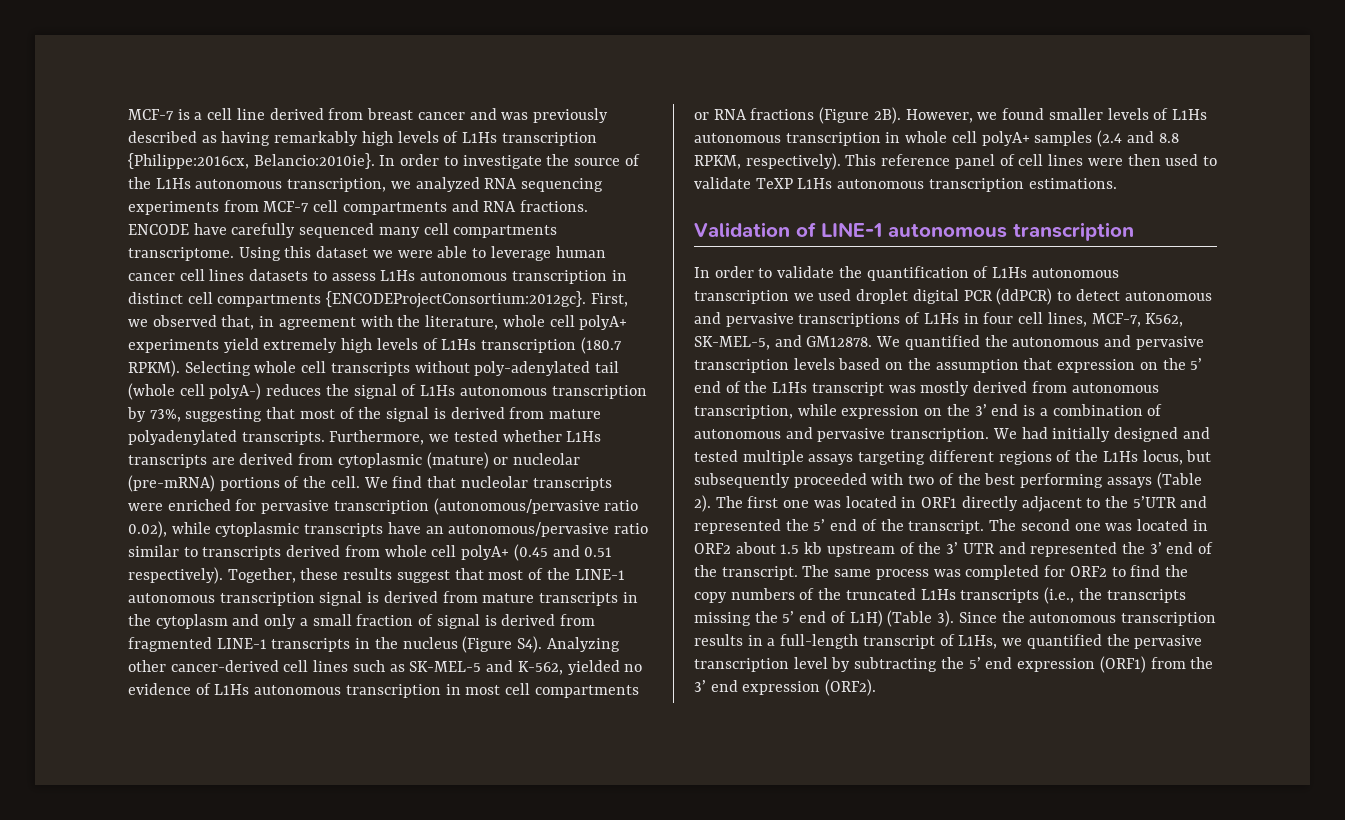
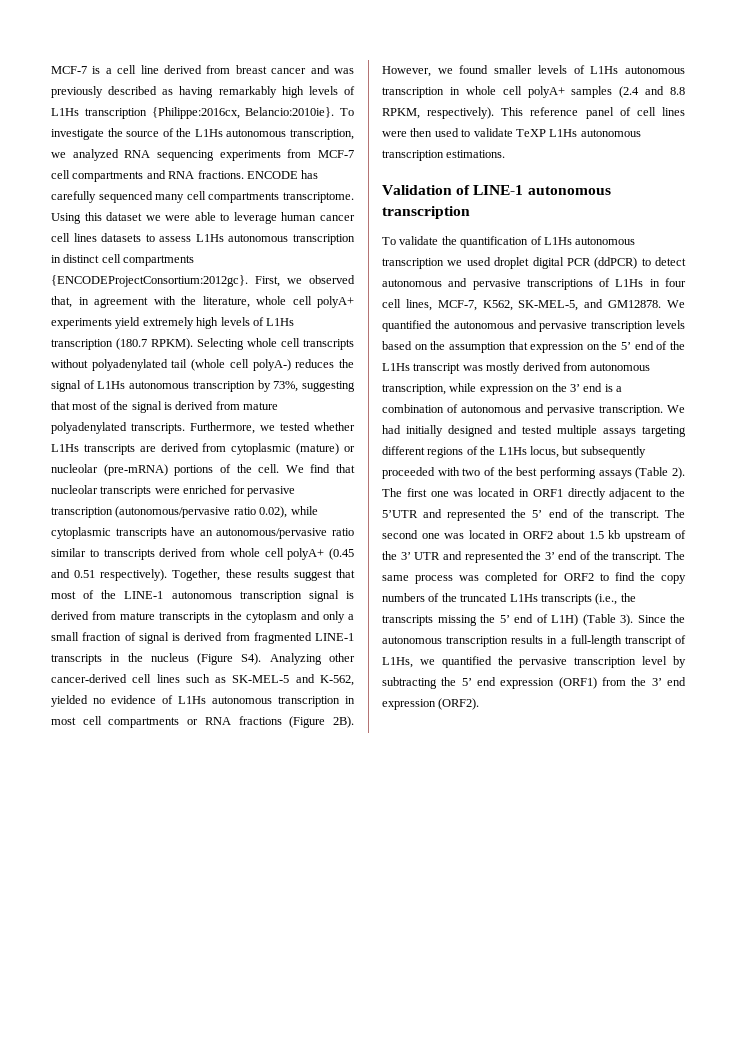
[379,154,458,166] In order to -> [340,108,354,116] To
[193,223,227,235] have -> [301,170,319,179] has
[474,361,591,376] poly-adenylated -> [91,359,168,371] polyadenylated
[694,266,773,278] In order to -> [382,237,396,245] To

